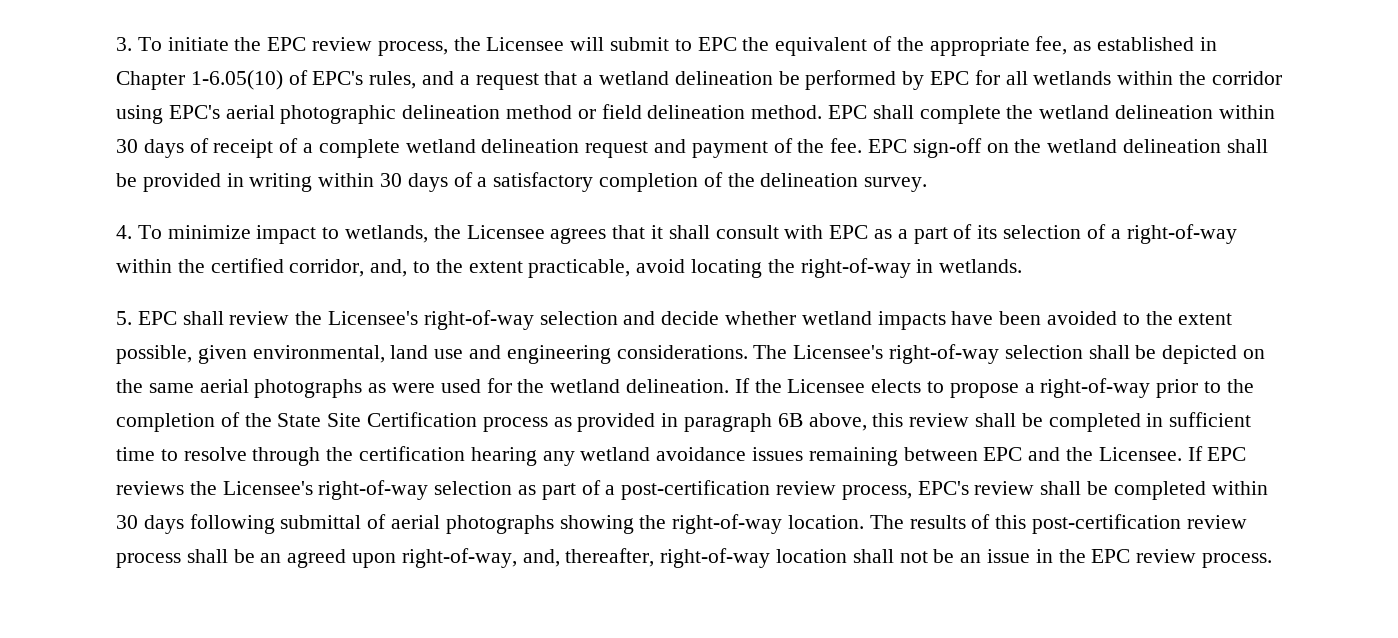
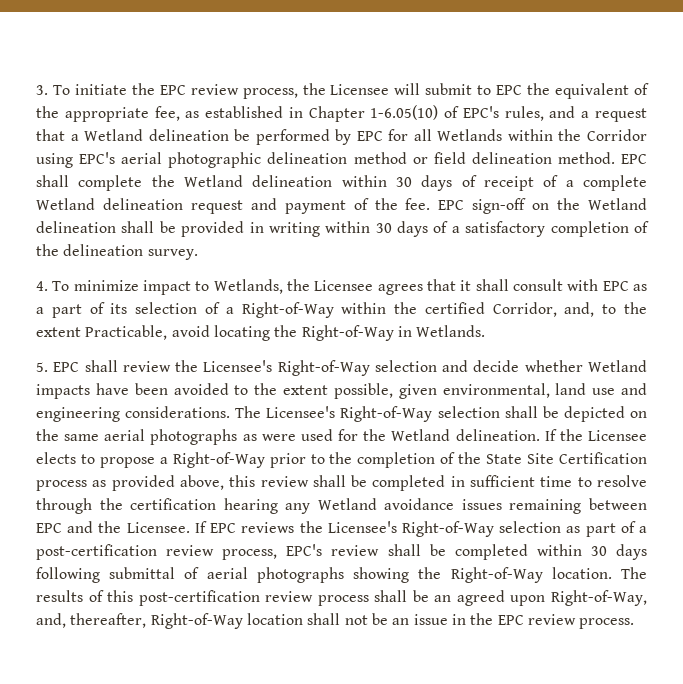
[599,71,670,85] wetland -> [84,129,144,141] Wetland
[1033,71,1282,85] wetlands within the corridor -> [437,129,648,141] Wetlands within the Corridor
[1039,105,1110,119] wetland -> [184,175,243,187] Wetland
[405,139,476,153] wetland -> [36,198,95,210] Wetland
[1047,139,1118,153] wetland -> [588,198,647,210] Wetland
[345,225,429,243] wetlands, -> [213,279,283,294] Wetlands,
[1126,224,1237,244] right-of-way -> [241,302,334,318] Right-of-Way
[289,259,365,277] corridor, -> [492,302,557,317] Corridor,
[528,259,631,278] practicable, -> [85,325,168,340] Practicable,
[800,258,1023,278] right-of-way in wetlands. -> [301,325,486,341] Right-of-Way in Wetlands.
[423,310,534,330] right-of-way -> [277,360,370,376] Right-of-Way
[801,311,872,325] wetland -> [587,360,647,372] Wetland
[889,344,1000,364] right-of-way -> [340,406,433,422] Right-of-Way
[550,379,621,393] wetland -> [391,429,451,441] Wetland
[1040,378,1151,398] right-of-way -> [172,452,265,468] Right-of-Way
[661,413,803,432] in paragraph 6B -> (175, 483) none
[580,447,651,461] wetland -> [317,498,377,510] Wetland
[318,480,429,500] right-of-way -> [401,521,494,537] Right-of-Way
[672,514,783,534] right-of-way -> [450,567,543,583] Right-of-Way
[401,548,517,568] right-of-way, -> [551,590,648,606] Right-of-Way,
[660,548,771,568] right-of-way -> [150,613,243,629] Right-of-Way

